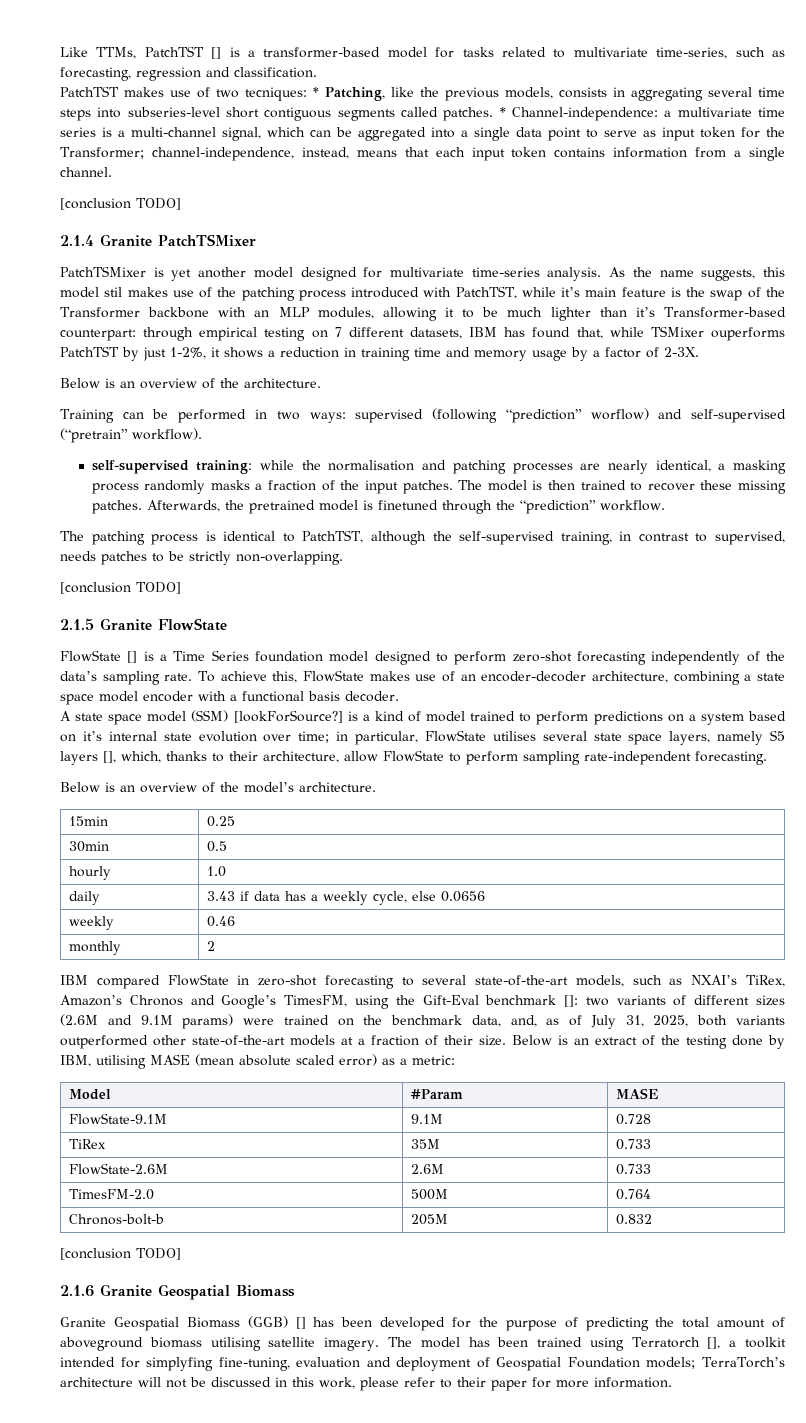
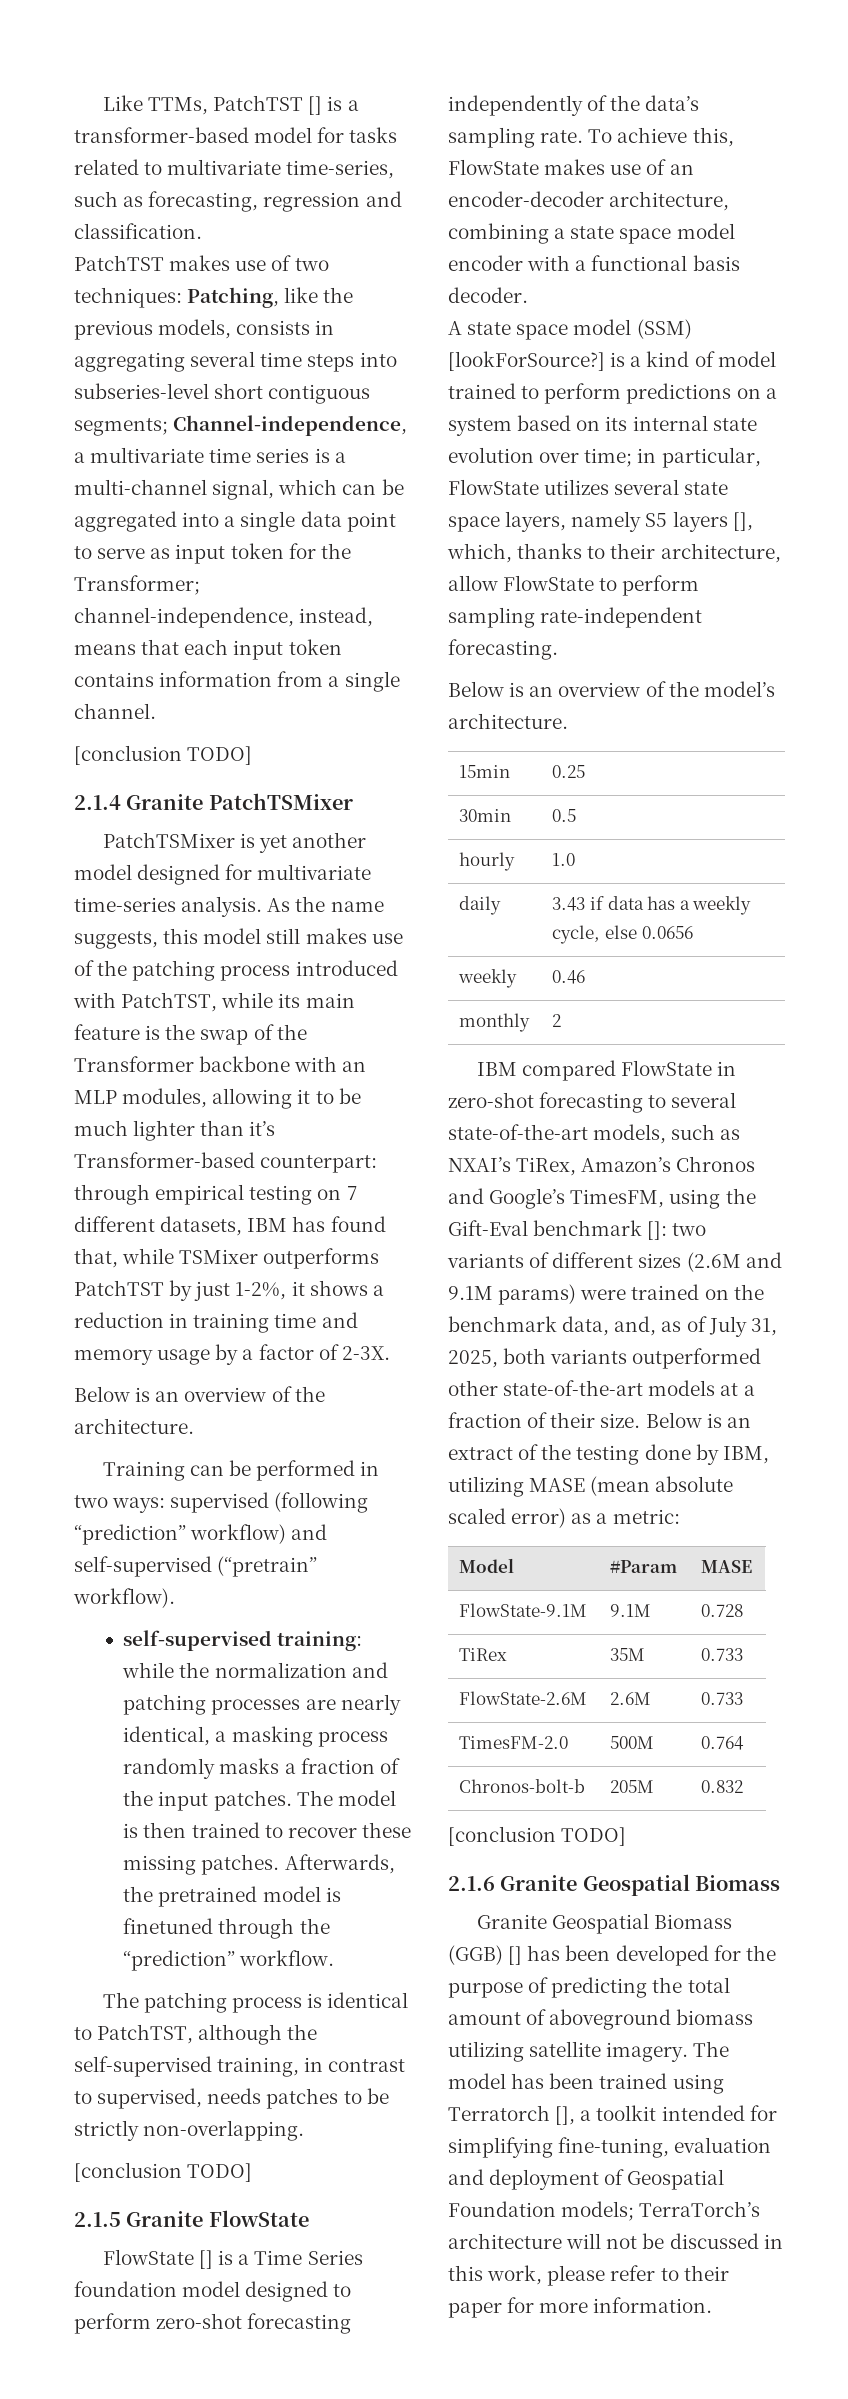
[245,87,319,101] tecniques: * -> [74,287,182,308] techniques:
[337,107,658,121] segments called patches. * Channel-independence: -> [74,415,408,436] segments; Channel-independence,
[104,287,123,297] stil -> [266,928,301,944] still
[561,287,581,297] it’s -> [278,993,301,1008] its
[711,327,785,341] ouperforms -> [263,1248,380,1269] outperforms
[590,408,649,420] worflow) -> [190,1524,287,1544] workflow)
[328,460,415,471] normalisation -> [214,1662,347,1678] normalization
[82,731,102,741] it’s -> [605,416,628,431] its
[492,731,536,741] utilises -> [544,479,610,495] utilizes
[96,1055,146,1069] utilising -> [448,1476,524,1497] utilizing
[210,1337,261,1351] utilising -> [448,2041,524,2062] utilizing
[146,1357,214,1371] simplyfing -> [448,2137,553,2158] simplifying

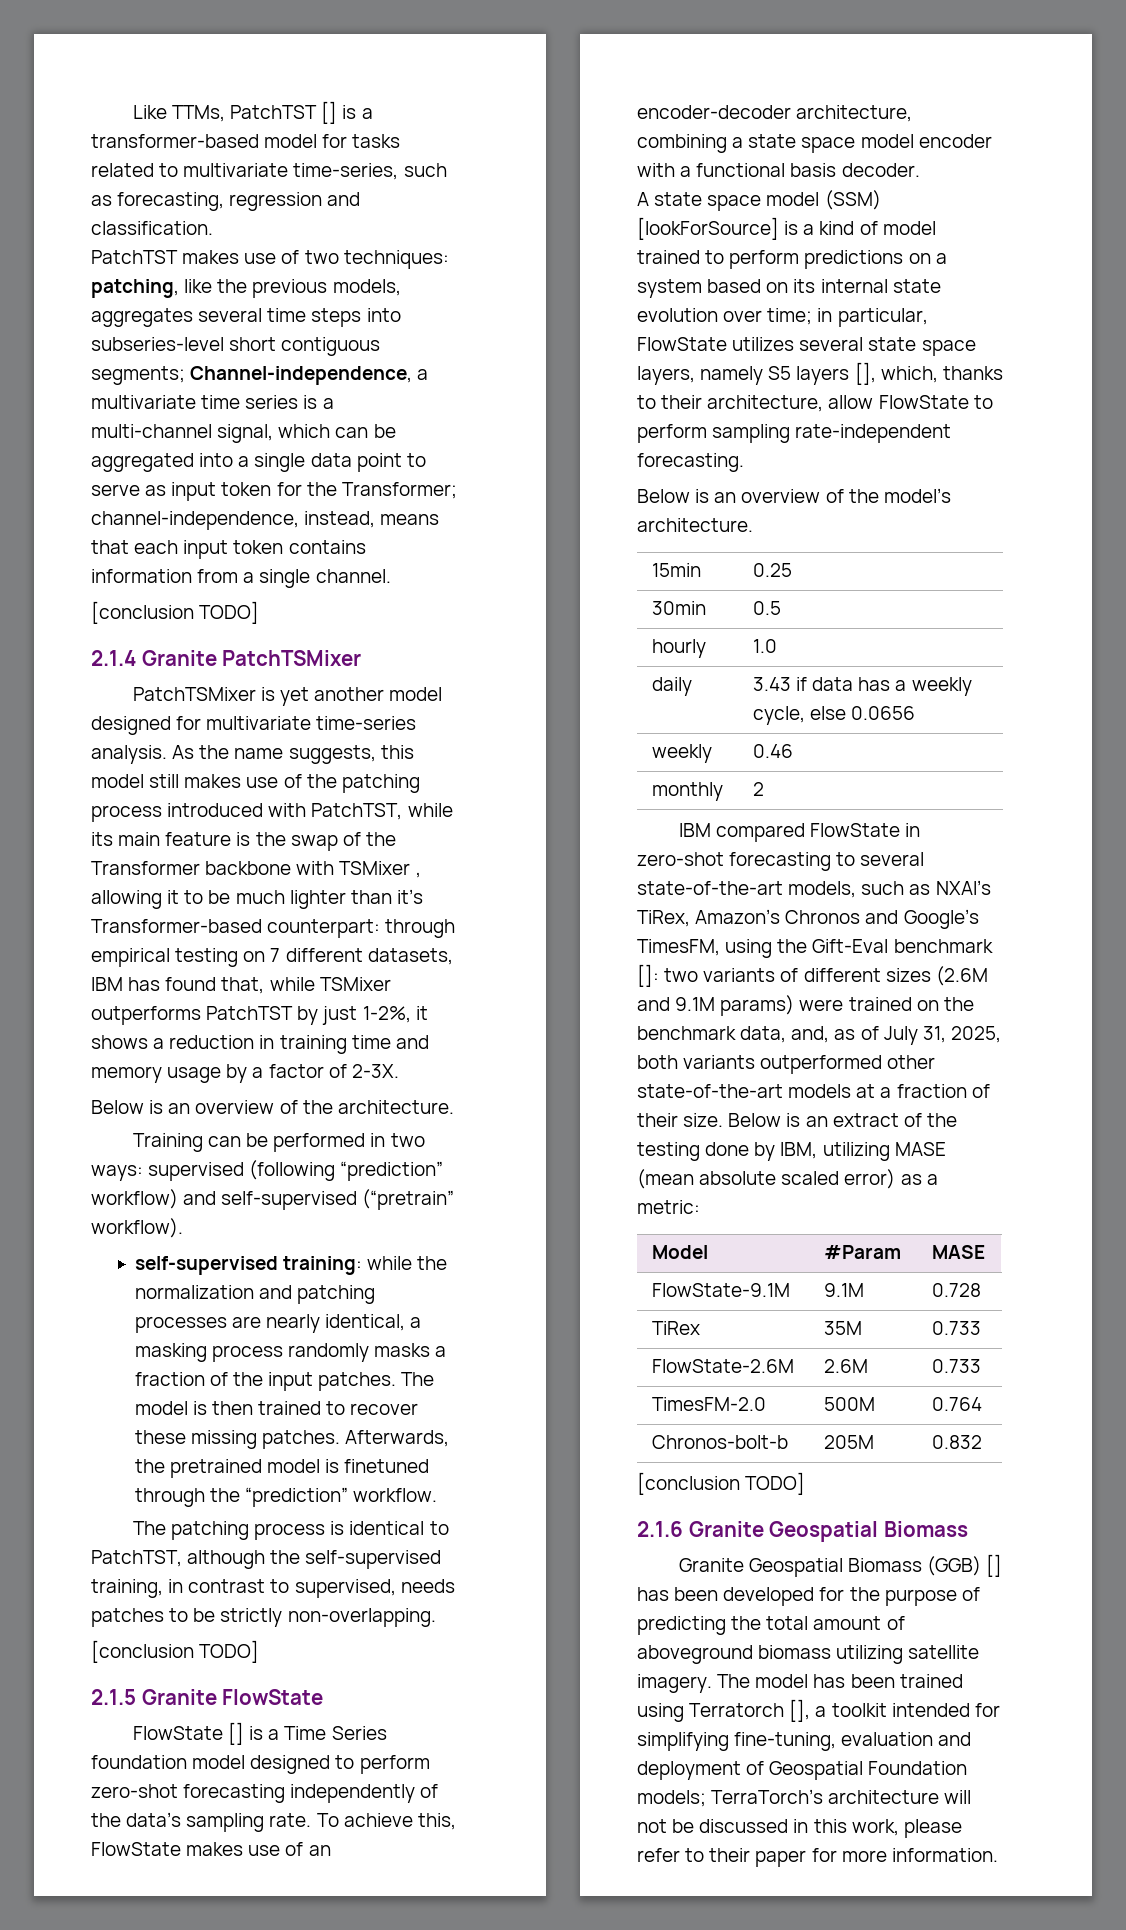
[187,287,280,308] Patching, -> [91,279,179,298] patching,
[236,320,335,335] [74,352,185,372] consists in aggregating -> [91,308,193,327] aggregates
[342,1061,367,1072] [74,1088,208,1108] an MLP modules, -> [339,861,421,878] TSMixer ,
[448,351,605,371] [lookForSource?] -> [637,217,779,240] [lookForSource]

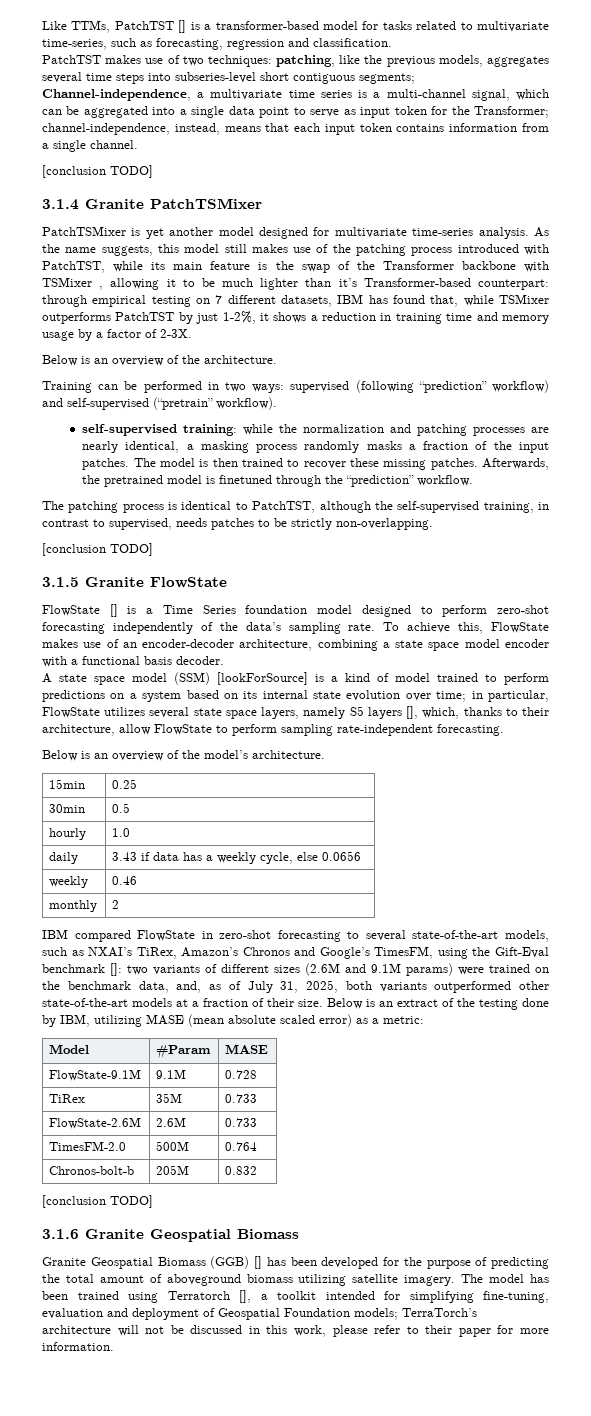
[91,650,136,666] 2.1.4 -> [42,199,79,210] 3.1.4
[91,1689,136,1705] 2.1.5 -> [42,577,79,587] 3.1.5
[637,1521,683,1537] 2.1.6 -> [42,1229,79,1239] 3.1.6

